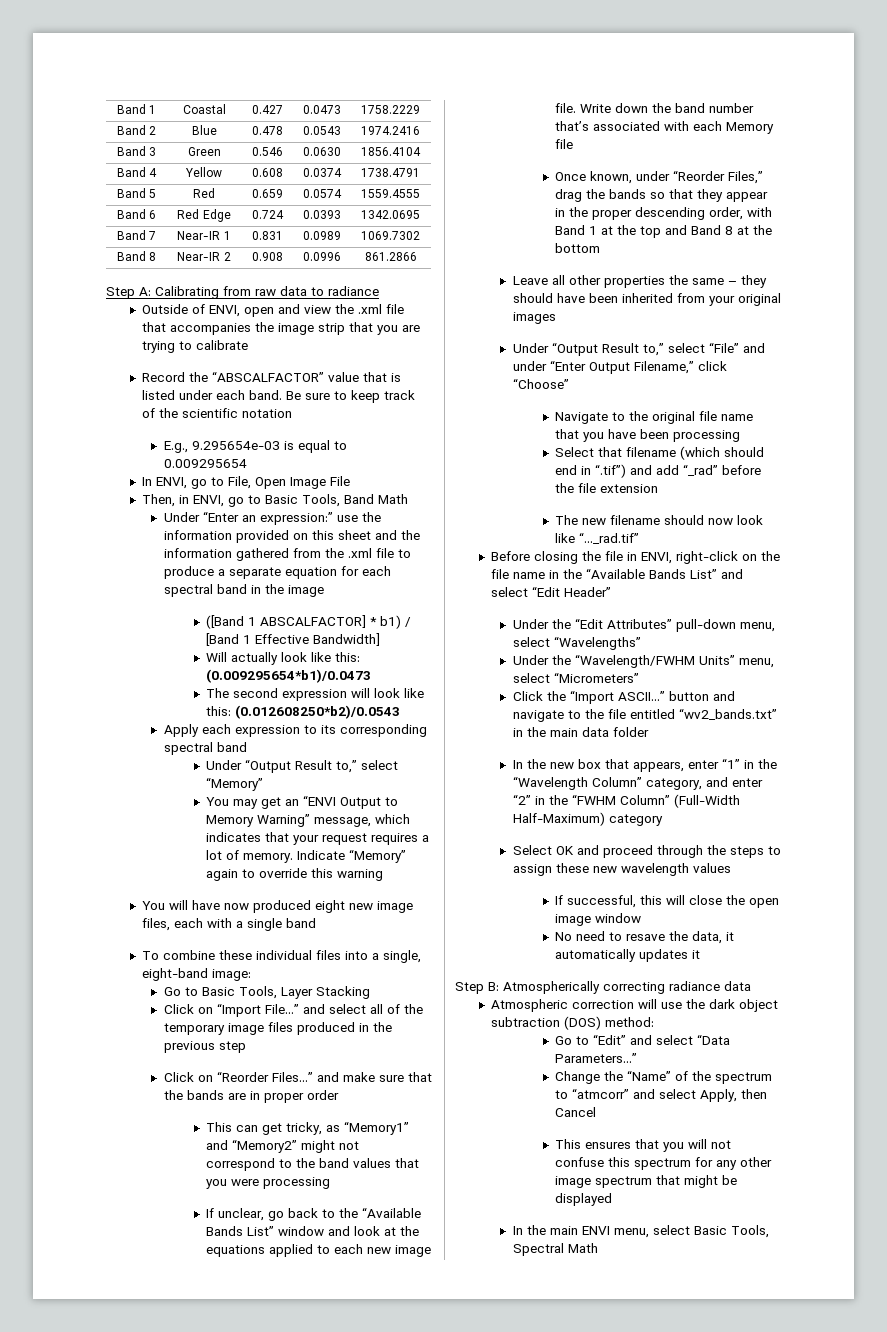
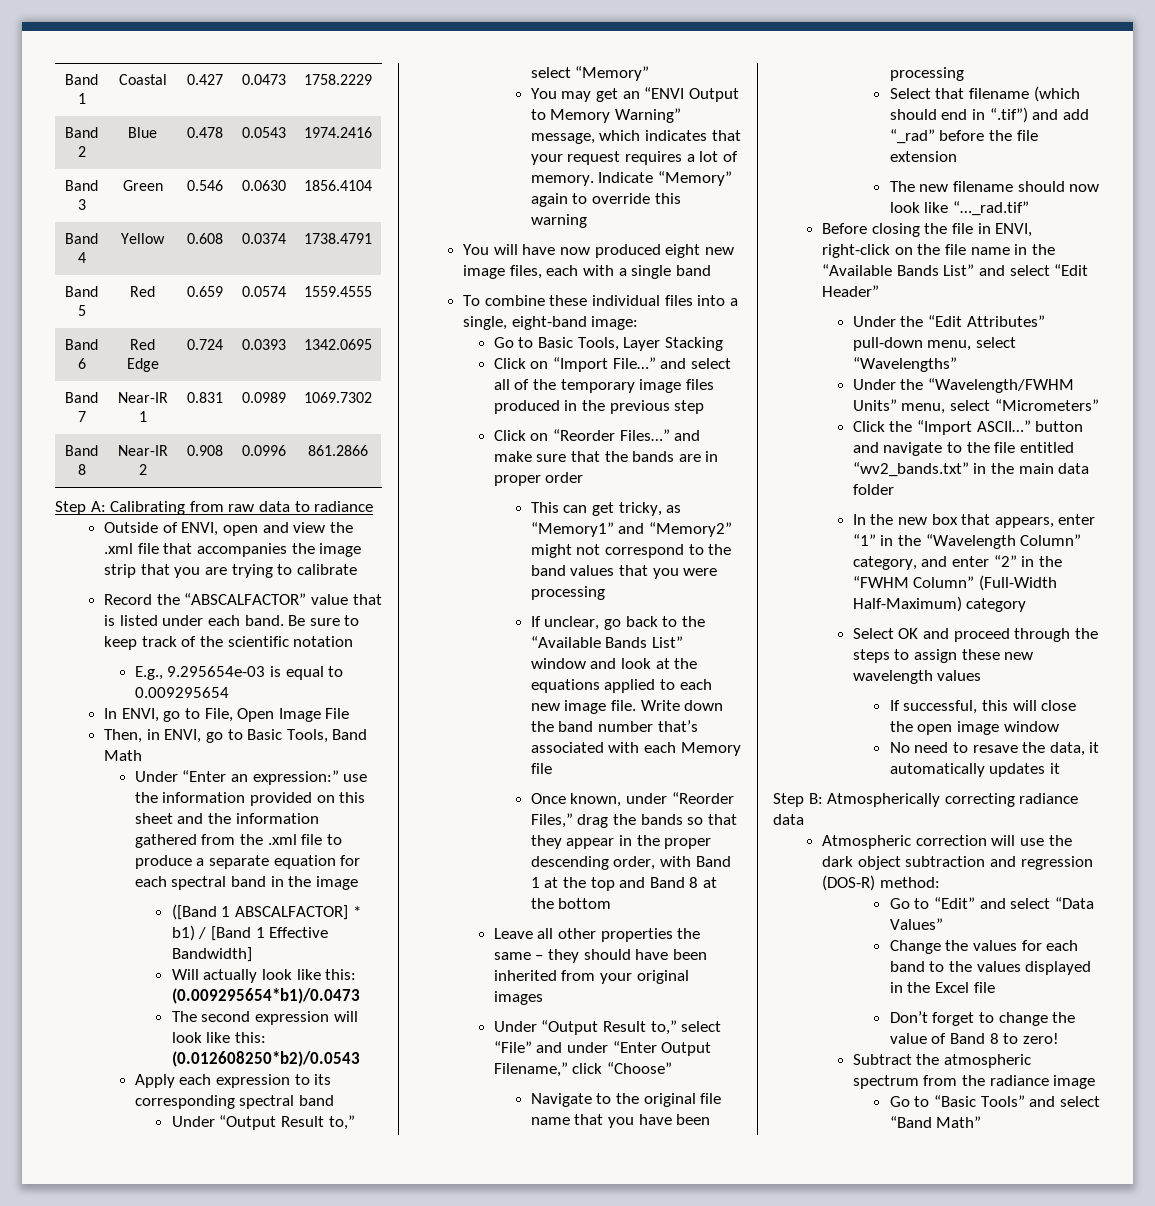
[564,1016,602,1030] (DOS) -> [990,856,1093,870] [822,875,876,891] and regression (DOS-R)
[555,1053,638,1063] Parameters…” -> [889,918,943,930] Values”
[627,1070,773,1084] [555,1088,768,1102] [555,1107,597,1117] [555,1139,732,1152] [555,1157,773,1170] [555,1175,738,1188] [555,1193,613,1206] [512,1225,769,1238] [512,1243,598,1256] “Name” of the spectrum to “atmcorr” and select Apply, then Cancel // This ensures that you will not confuse this spectrum for any other image spectrum that might be displayed // In the main ENVI menu, select Basic Tools, Spectral Math -> [972,940,1079,951] [889,961,1092,975] [889,982,995,993] [889,1011,1076,1026] [889,1033,1059,1044] [852,1054,1031,1068] [852,1075,1096,1089] [889,1095,1100,1107] [889,1116,982,1128] values for each band to the values displayed in the Excel file // Don’t forget to change the value of Band 8 to zero! // Subtract the atmospheric spectrum from the radiance image // Go to “Basic Tools” and select “Band Math”

